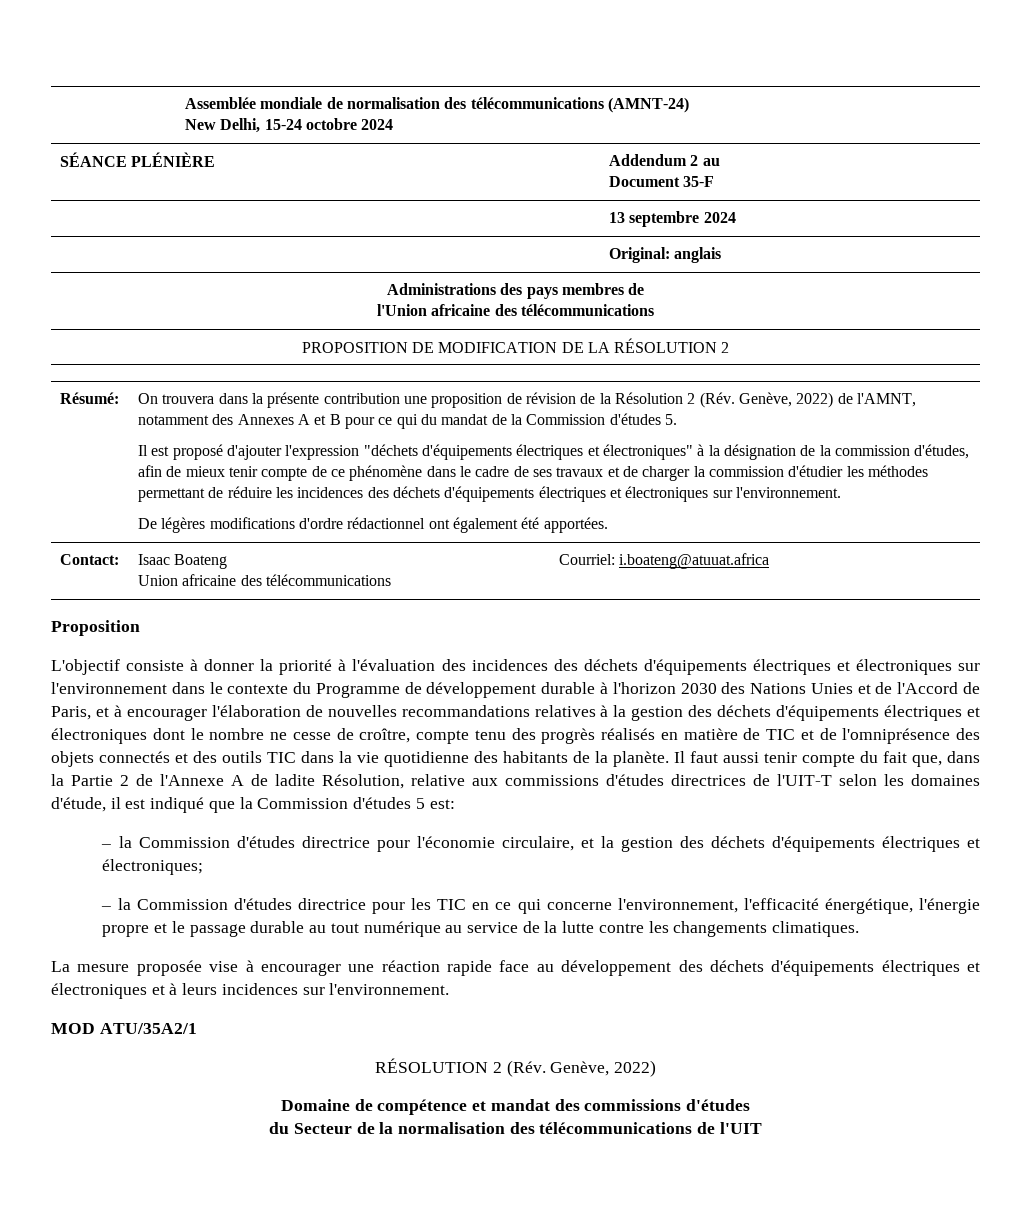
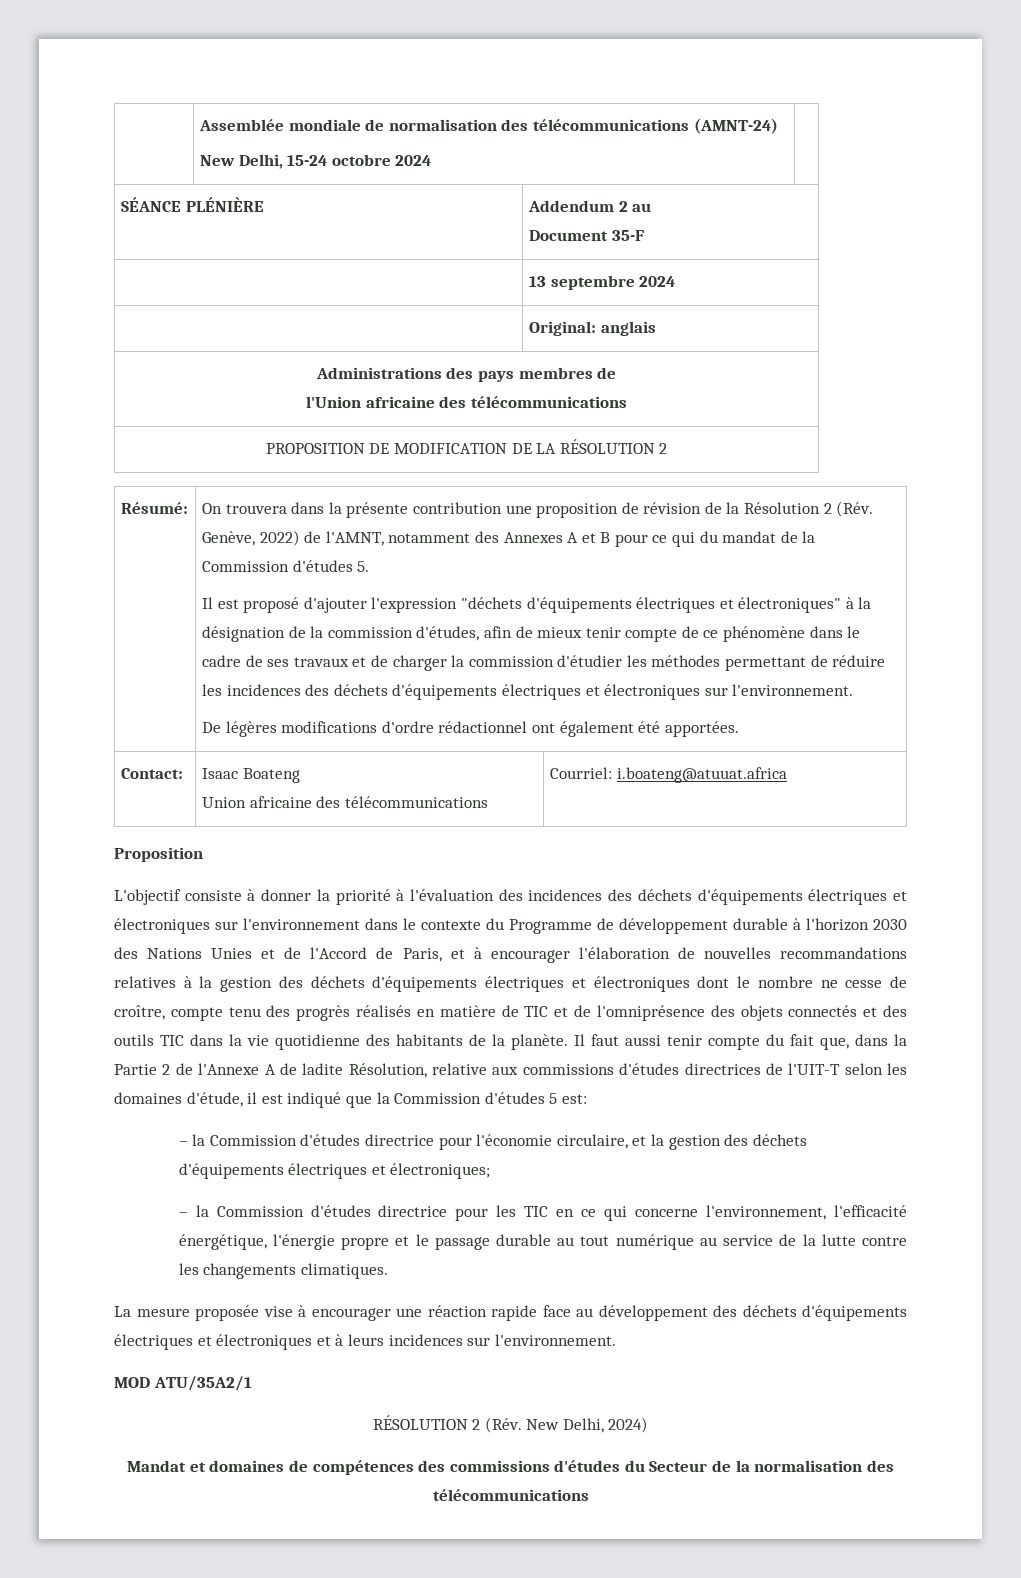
[550,1060,656,1077] [280,1099,550,1115] Genève, 2022) // Domaine de compétence et mandat -> [526,1417,649,1433] [127,1460,414,1475] New Delhi, 2024) // Mandat et domaines de compétences
(751, 1105) // -> (621, 1466) none
[697,1122,762,1134] de l'UIT -> (589, 1495) none

